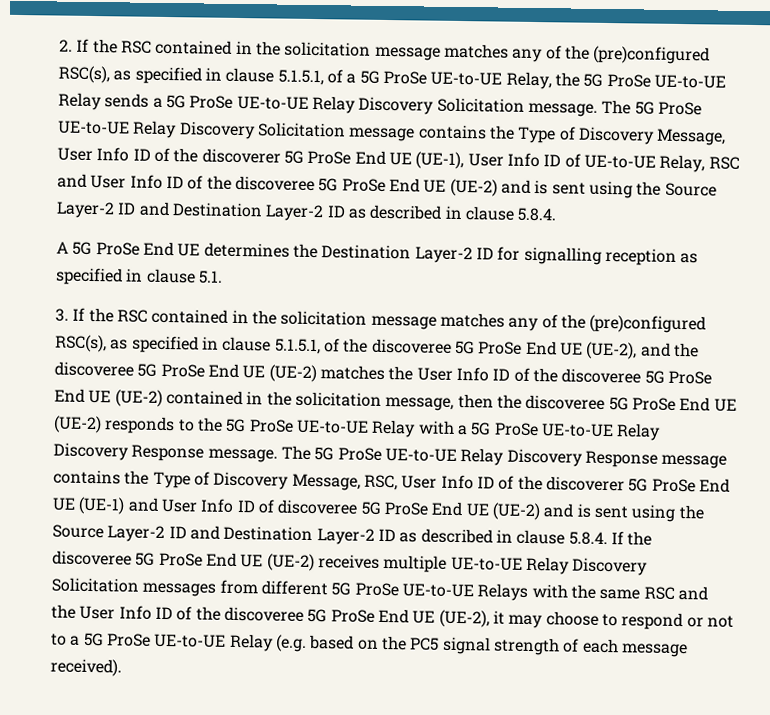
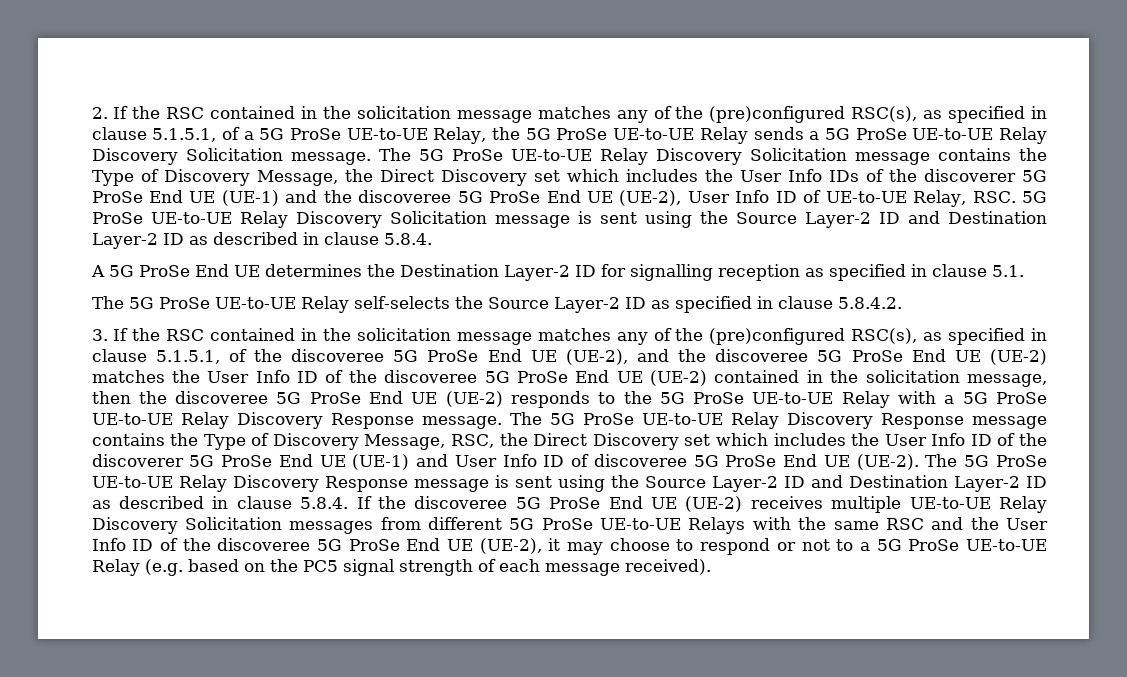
[57,147,465,170] User Info ID of the discoverer 5G ProSe End UE (UE-1), -> [344,169,1047,186] [91,190,682,206] the Direct Discovery set which includes the User Info IDs of the discoverer 5G ProSe End UE (UE-1) and the discoveree 5G ProSe End UE (UE-2),
[708,156,740,170] [57,173,531,197] RSC and User Info ID of the discoveree 5G ProSe End UE (UE-2) and -> [972,191,1048,203] [91,211,570,228] RSC. 5G ProSe UE-to-UE Relay Discovery Solicitation message
(224, 277) none -> [91,296,902,313] // The 5G ProSe UE-to-UE Relay self-selects the Source Layer-2 ID as specified in clause 5.8.4.2.
(399, 482) none -> [499,433,880,450] the Direct Discovery set which includes the
[491,502,575,521] (UE-2) and -> [856,454,1047,470] [91,475,489,492] (UE-2). The 5G ProSe UE-to-UE Relay Discovery Response message

